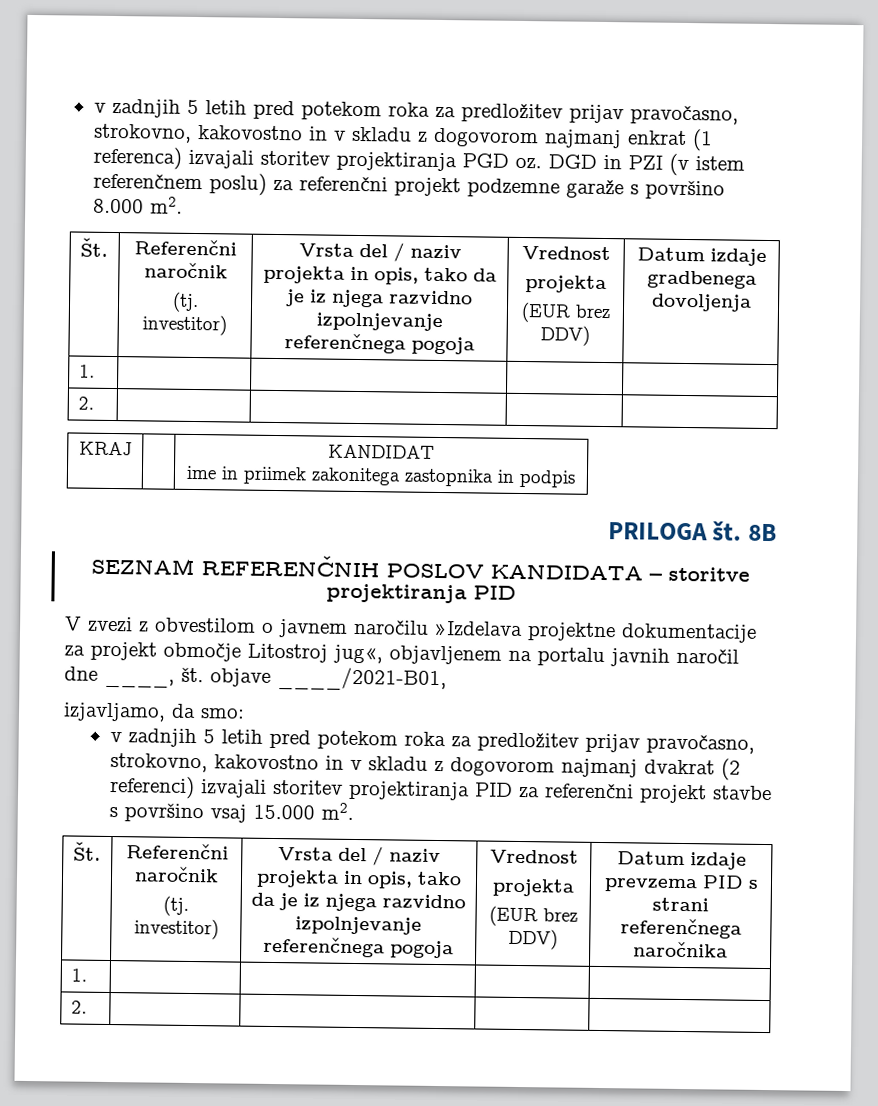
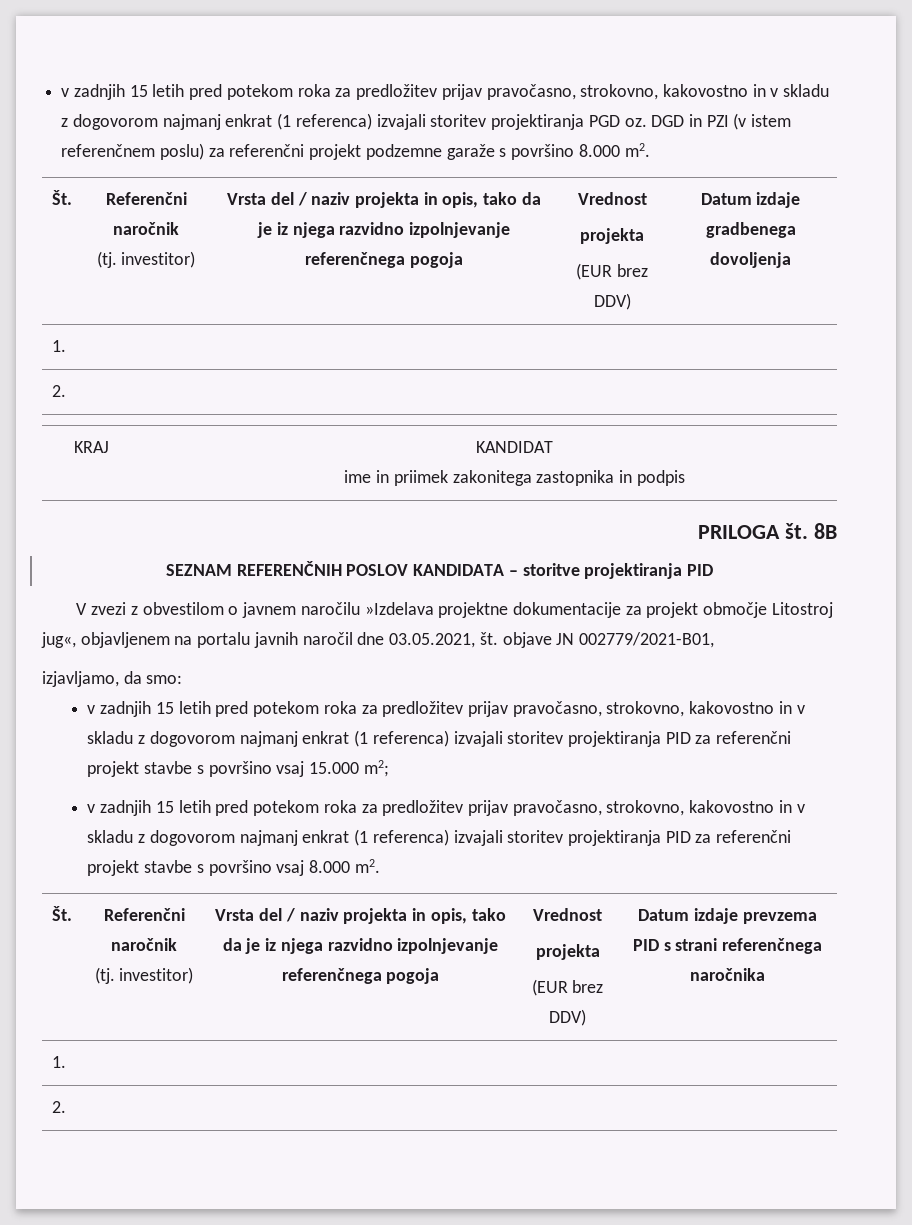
[93,98,199,118] v zadnjih 5 -> [61,84,148,100] v zadnjih 15
[104,678,175,688] ____, -> [389,633,476,648] 03.05.2021,
[277,667,447,692] ____/2021-B01, -> [556,632,714,648] JN 002779/2021-B01,
[202,729,215,744] 5 -> [155,702,174,714] 15
[643,758,741,781] [108,775,195,800] dvakrat (2 referenci) -> [302,730,449,747] enkrat (1 referenca)
(315, 812) none -> [363,760,389,777] [87,800,805,816] [87,829,792,846] [87,860,351,876] m2; // v zadnjih 15 letih pred potekom roka za predložitev prijav pravočasno, strokovno, kakovostno in v skladu z dogovorom najmanj enkrat (1 referenca) izvajali storitev projektiranja PID za referenčni projekt stavbe s površino vsaj 8.000

